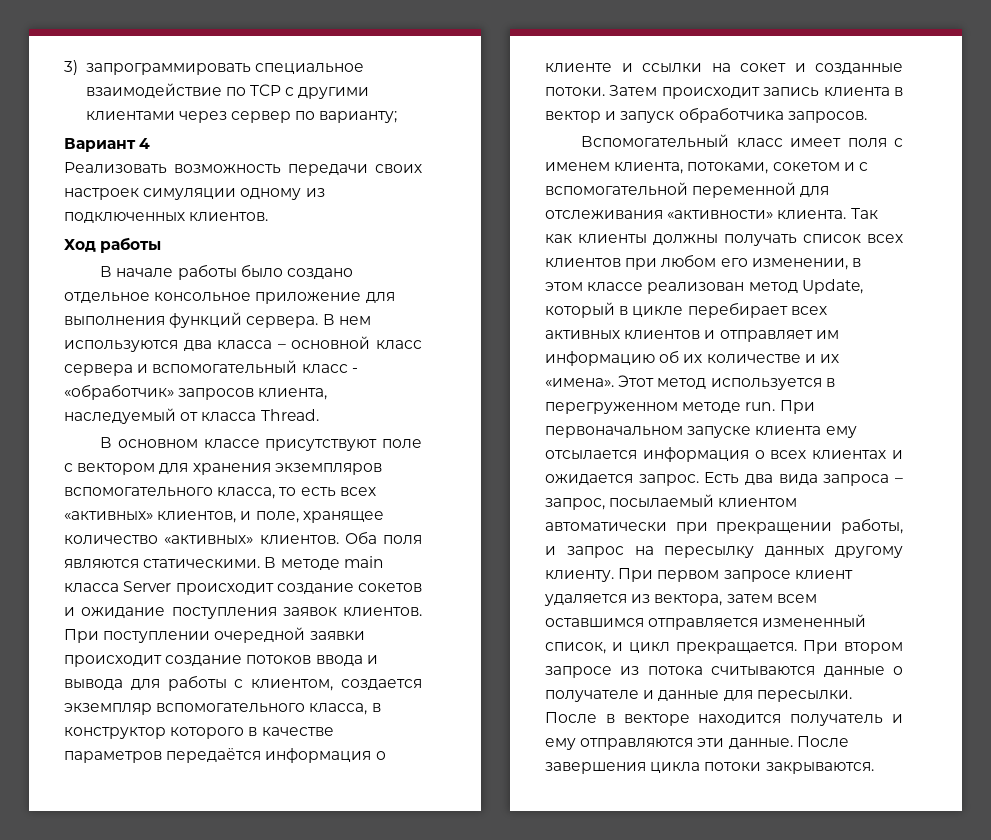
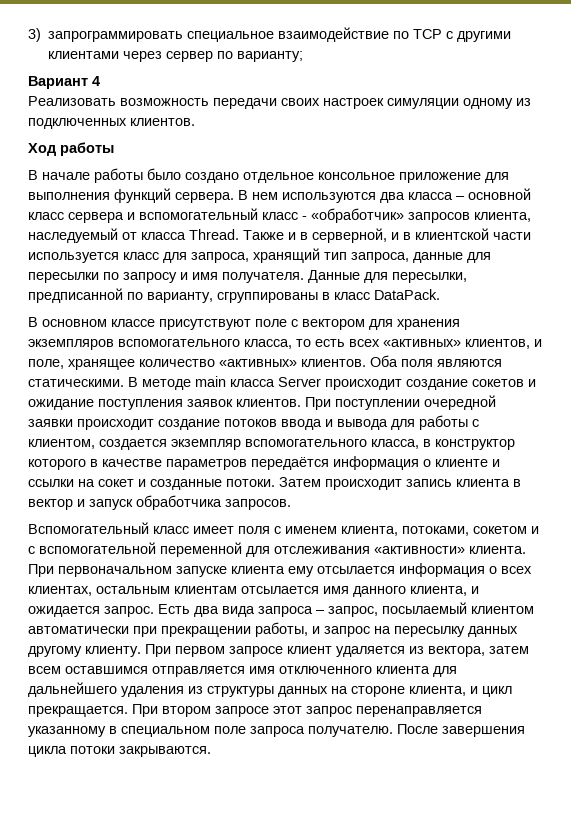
(319, 415) none -> [243,228,531,243] [28,248,491,263] [28,270,467,283] [28,288,440,303] Также и в серверной, и в клиентской части используется класс для запроса, хранящий тип запроса, данные для пересылки по запросу и имя получателя. Данные для пересылки, предписанной по варианту, сгруппированы в класс DataPack.
[850,208,878,219] [545,234,903,246] [545,254,861,270] [545,279,863,294] [545,302,827,318] [545,330,839,342] [545,350,839,366] [545,375,835,390] [545,402,776,414] Так как клиенты должны получать список всех клиентов при любом его изменении, в этом классе реализован метод Update, который в цикле перебирает всех активных клиентов и отправляет им информацию об их количестве и их «имена». Этот метод используется в перегруженном методе run. -> (526, 550) none
[812,450,887,459] клиентах -> [28,586,467,597] клиентах, остальным клиентам отсылается имя данного клиента,
[762,614,867,628] [545,642,606,654] измененный список, -> [249,666,457,677] [28,682,466,697] имя отключенного клиента для дальнейшего удаления из структуры данных на стороне клиента,
[620,666,903,677] [545,690,852,702] [545,712,903,726] [545,738,793,750] из потока считываются данные о получателе и данные для пересылки. После в векторе находится получатель и ему отправляются эти данные. -> [273,706,482,717] [28,726,393,737] этот запрос перенаправляется указанному в специальном поле запроса получателю.

